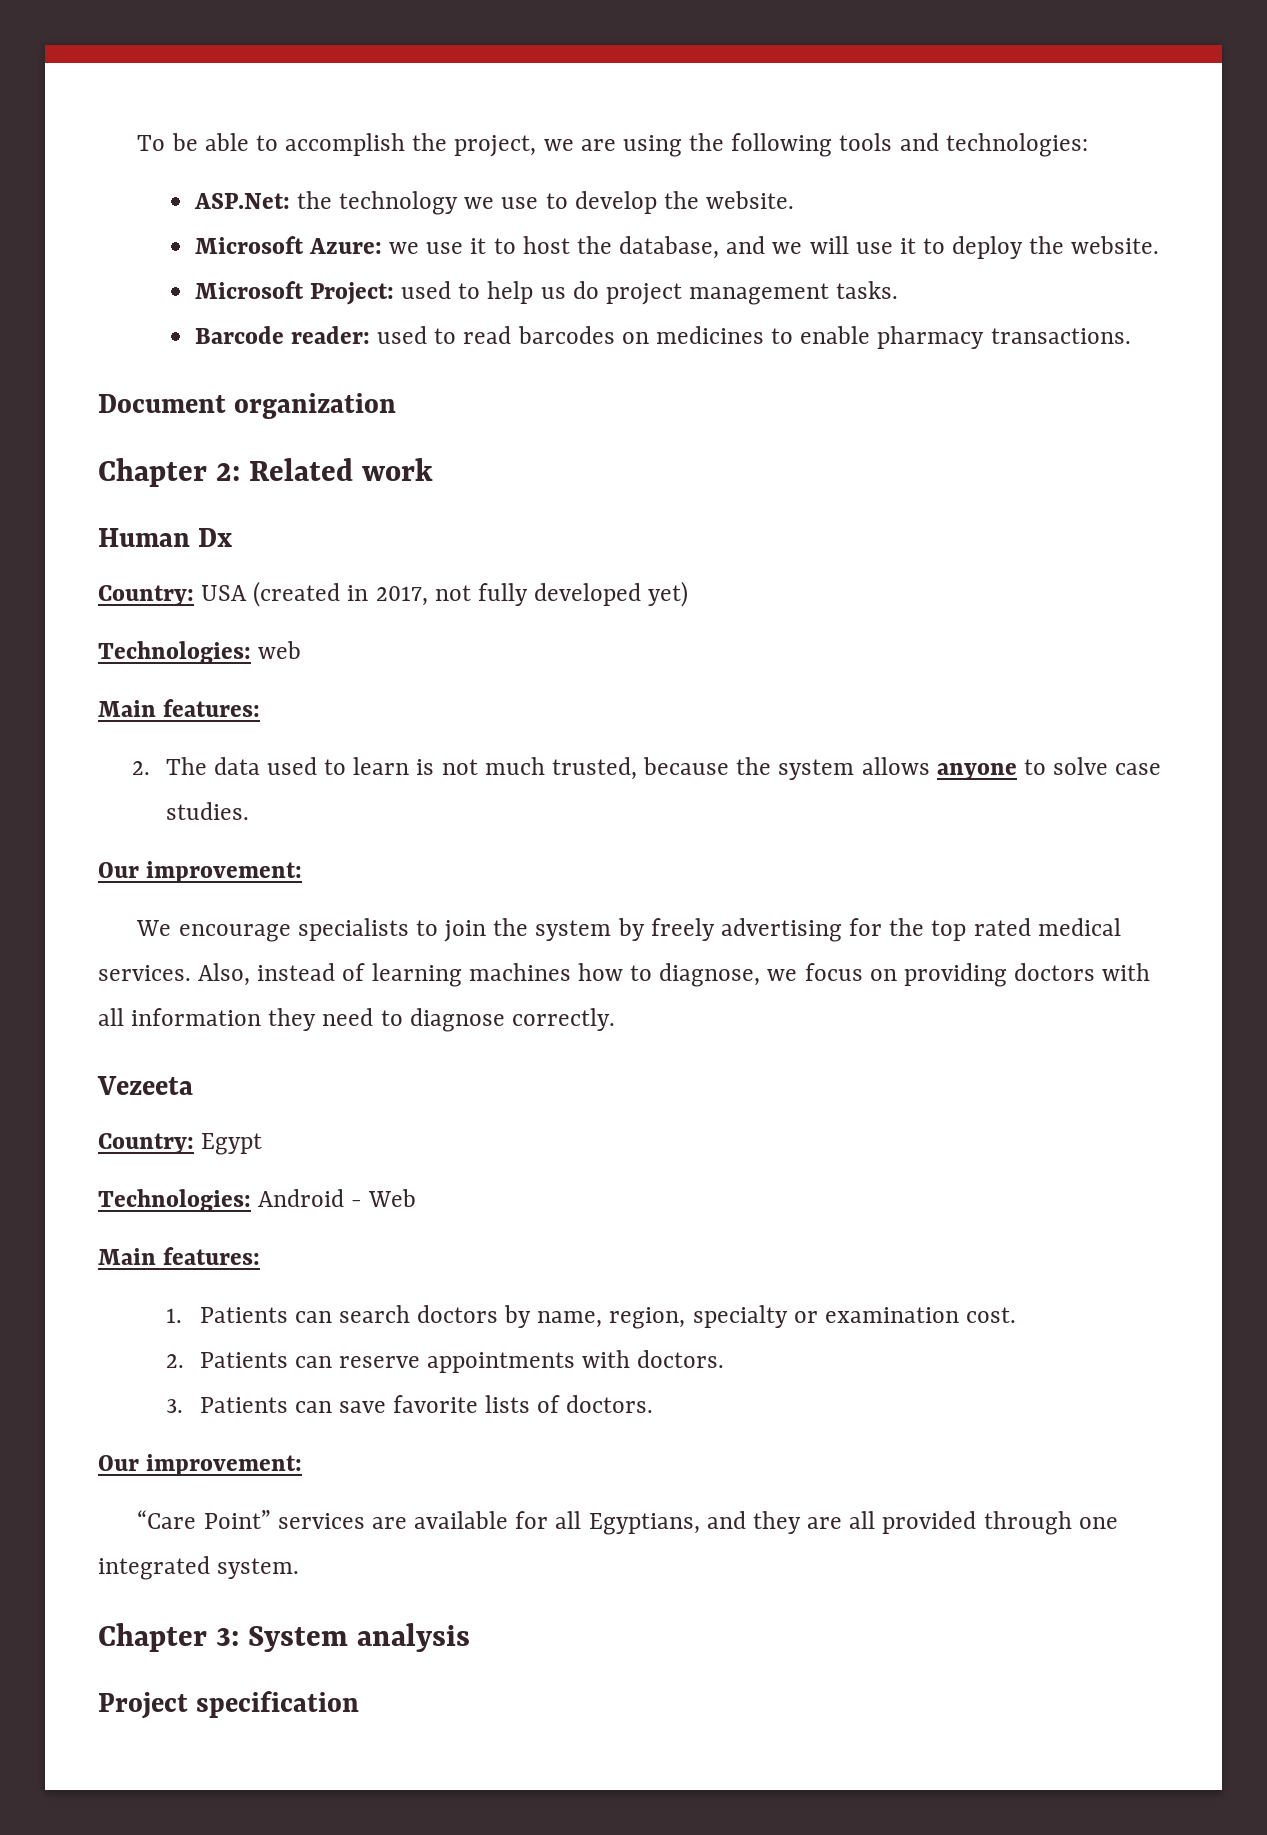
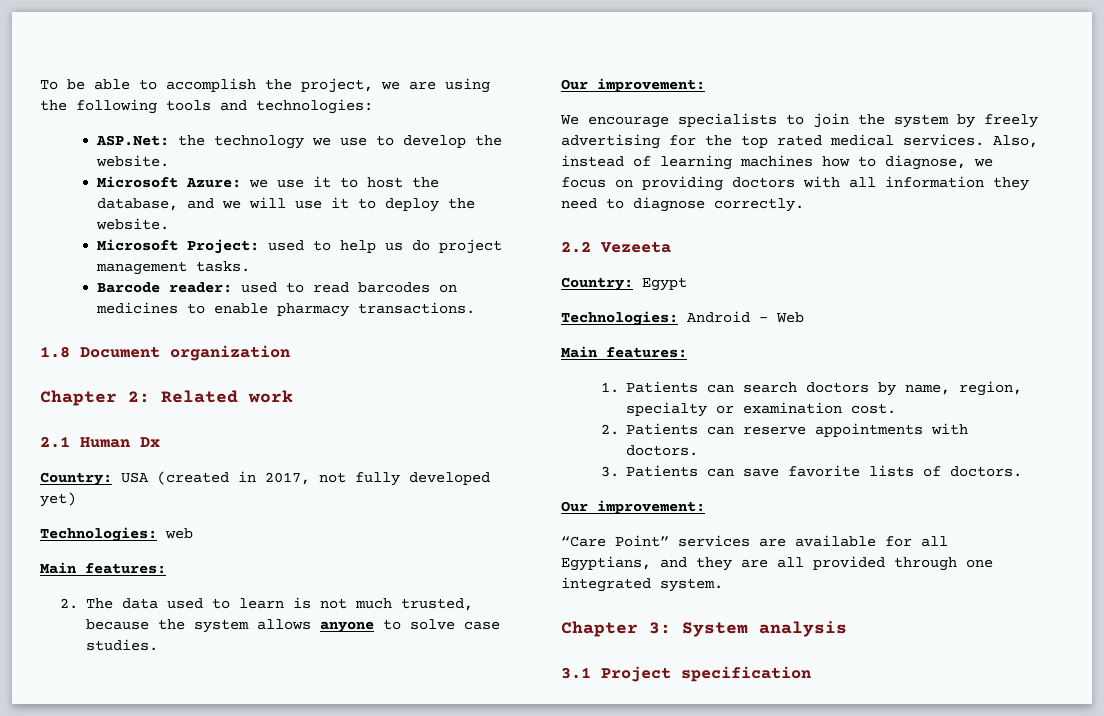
(1131, 336) none -> [40,346,70,358] 1.8
(434, 469) none -> [40,436,70,448] 2.1
(615, 1019) none -> [561,241,591,253] 2.2
(471, 1637) none -> [561,667,591,679] 3.1

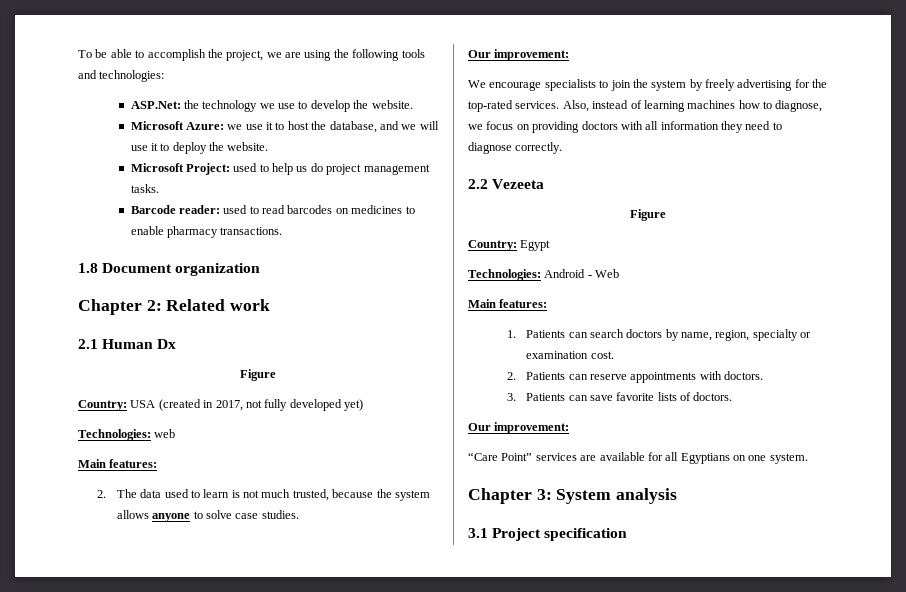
(160, 442) none -> [240,369,276,381] // Figure
[741,134,894,148] top rated medical -> [468,100,513,112] top-rated
(671, 247) none -> [630,209,666,221] // Figure
[561,556,993,571] [561,577,651,592] Egyptians, and they are all provided through one integrated -> [680,453,767,464] Egyptians on one

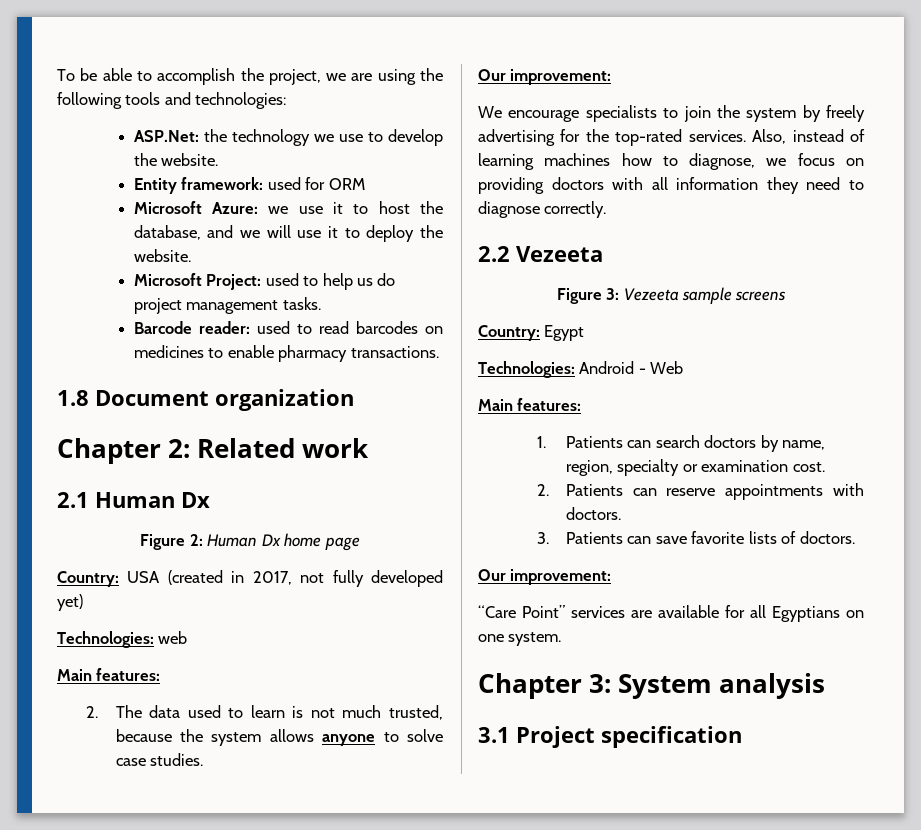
(413, 104) none -> [133,177,365,194] // Entity framework: used for ORM
(276, 375) none -> [189,533,360,551] 2: Human Dx home page
(666, 215) none -> [606,287,787,304] 3: Vezeeta sample screens

